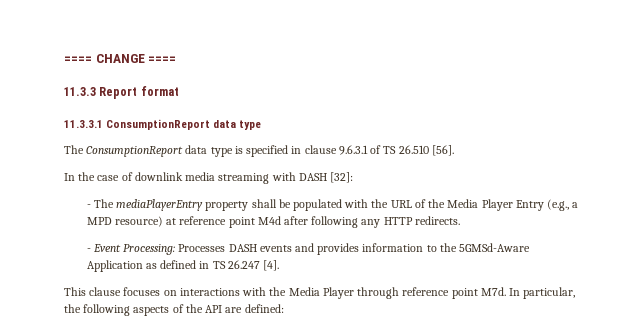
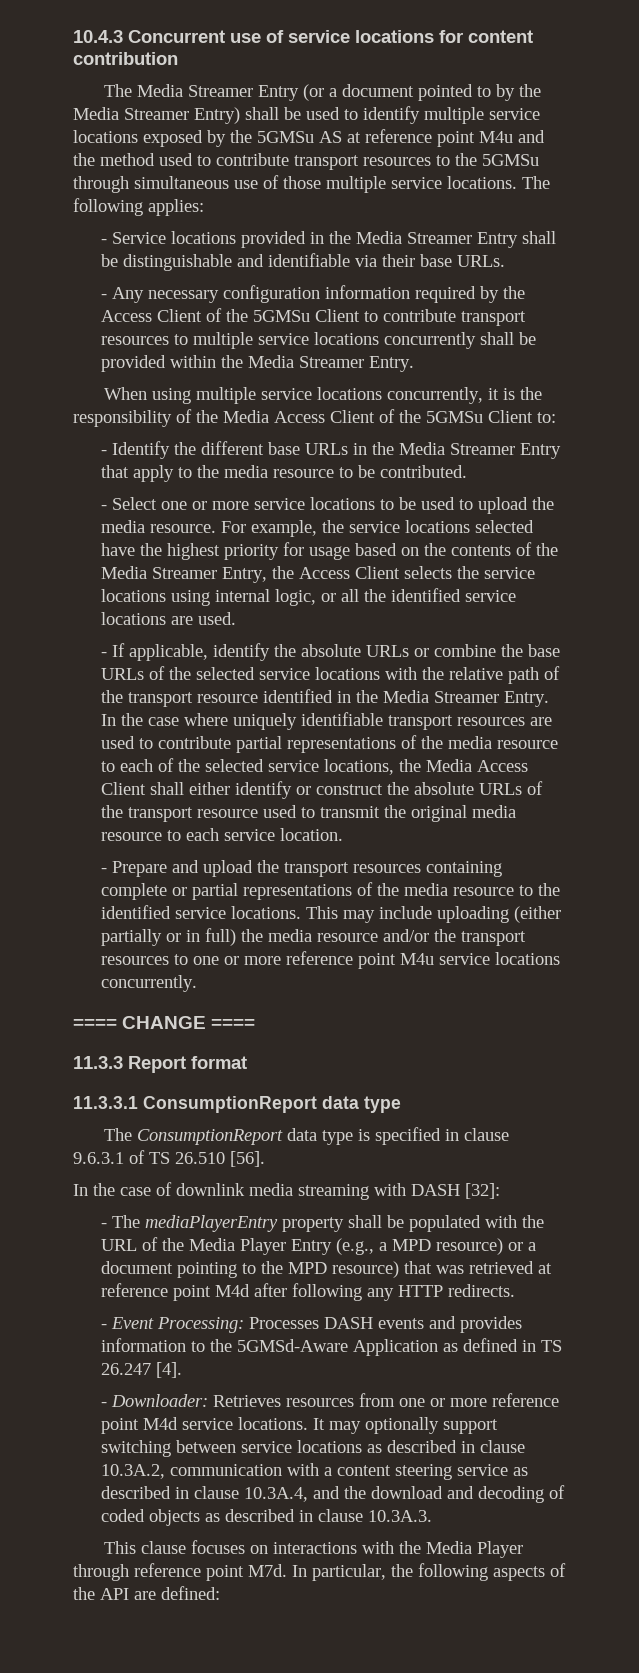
(64, 59) none -> [73,30,533,43] [73,52,178,65] [104,84,542,101] [73,106,540,124] [73,129,545,147] [73,153,539,170] [73,175,550,193] [73,198,204,216] [101,231,557,248] [101,253,506,271] [101,285,526,303] [101,308,527,326] [101,332,537,349] [101,355,415,372] [104,387,543,404] [73,409,556,427] [101,441,562,459] [101,465,468,482] [101,497,555,514] [101,520,535,537] [101,542,559,560] [101,566,536,583] [101,588,517,606] [101,612,237,625] [101,643,561,661] [101,666,561,684] [101,689,550,707] [101,712,553,730] [101,735,559,753] [101,758,529,775] [101,781,544,799] [101,805,517,822] [101,828,344,841] [101,860,503,877] [101,882,561,900] [101,905,562,923] [101,928,527,946] [101,951,561,969] [101,975,198,992] 10.4.3 Concurrent use of service locations for content contribution // The Media Streamer Entry (or a document pointed to by the Media Streamer Entry) shall be used to identify multiple service locations exposed by the 5GMSu AS at reference point M4u and the method used to contribute transport resources to the 5GMSu through simultaneous use of those multiple service locations. The following applies: // - Service locations provided in the Media Streamer Entry shall be distinguishable and identifiable via their base URLs. // - Any necessary configuration information required by the Access Client of the 5GMSu Client to contribute transport resources to multiple service locations concurrently shall be provided within the Media Streamer Entry. // When using multiple service locations concurrently, it is the responsibility of the Media Access Client of the 5GMSu Client to: // - Identify the different base URLs in the Media Streamer Entry that apply to the media resource to be contributed. // - Select one or more service locations to be used to upload the media resource. For example, the service locations selected have the highest priority for usage based on the contents of the Media Streamer Entry, the Access Client selects the service locations using internal logic, or all the identified service locations are used. // - If applicable, identify the absolute URLs or combine the base URLs of the selected service locations with the relative path of the transport resource identified in the Media Streamer Entry. In the case where uniquely identifiable transport resources are used to contribute partial representations of the media resource to each of the selected service locations, the Media Access Client shall either identify or construct the absolute URLs of the transport resource used to transmit the original media resource to each service location. // - Prepare and upload the transport resources containing complete or partial representations of the media resource to the identified service locations. This may include uploading (either partially or in full) the media resource and/or the transport resources to one or more reference point M4u service locations concurrently. //
(163, 221) none -> [508,1242,537,1251] [101,1261,535,1278] or a document pointing to the MPD resource) that was retrieved
(279, 265) none -> [101,1393,560,1407] [101,1417,499,1434] [101,1440,526,1457] [101,1463,529,1480] [101,1485,566,1503] [101,1509,433,1526] // - Downloader: Retrieves resources from one or more reference point M4d service locations. It may optionally support switching between service locations as described in clause 10.3A.2, communication with a content steering service as described in clause 10.3A.4, and the download and decoding of coded objects as described in clause 10.3A.3.

